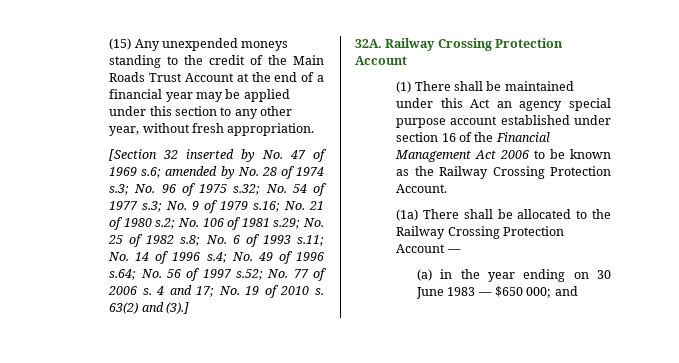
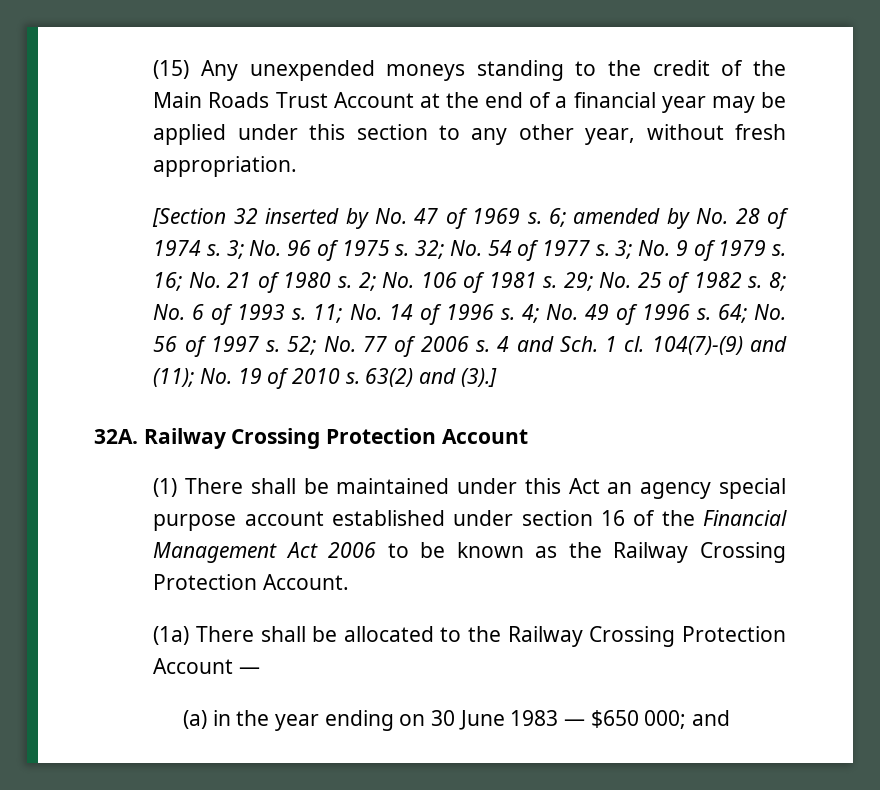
[141,167,162,178] s.6; -> [527,208,566,227] s. 6;
[109,184,130,195] s.3; -> [206,240,244,259] s. 3;
[233,184,261,195] s.32; -> [395,240,445,259] s. 32;
[142,201,163,212] s.3; -> [595,240,633,259] s. 3;
[253,201,281,212] s.16; -> [772,244,787,256] [153,272,183,291] s. 16;
[155,218,176,229] s.2; -> [337,272,376,291] s. 2;
[273,218,301,229] s.29; -> [543,272,593,291] s. 29;
[180,235,201,246] s.8; -> [748,272,786,291] s. 8;
[297,235,325,246] s.11; -> [292,304,343,323] s. 11;
[206,252,227,263] s.4; -> [500,304,539,323] s. 4;
[109,269,137,280] s.64; -> [696,304,747,323] s. 64;
[235,269,263,280] s.52; -> [266,336,317,355] s. 52;
[196,286,215,297] 17; -> [559,336,787,355] [153,368,195,387] Sch. 1 cl. 104(7)-(9) and (11);

